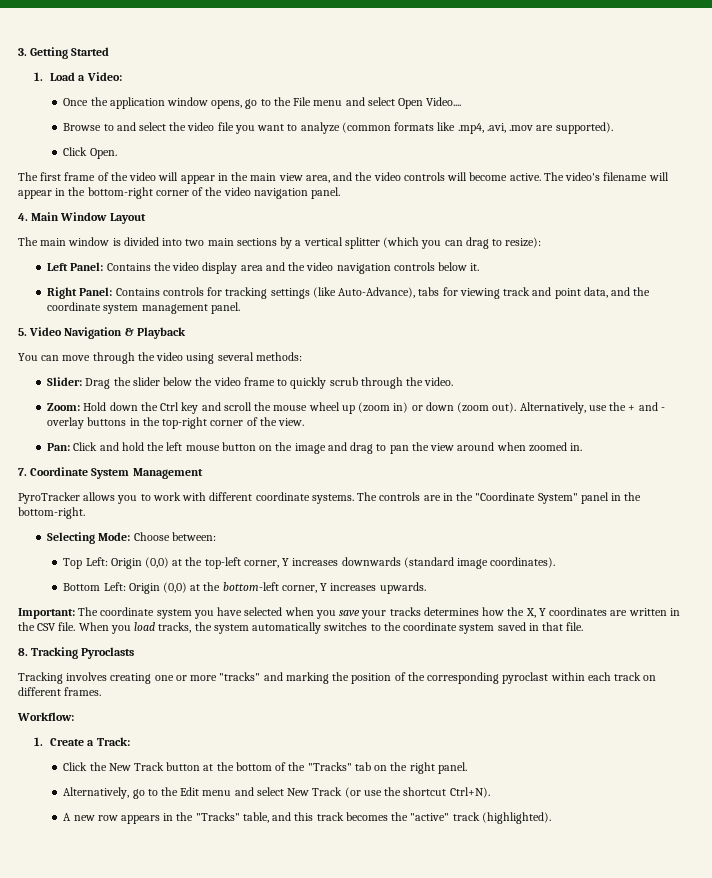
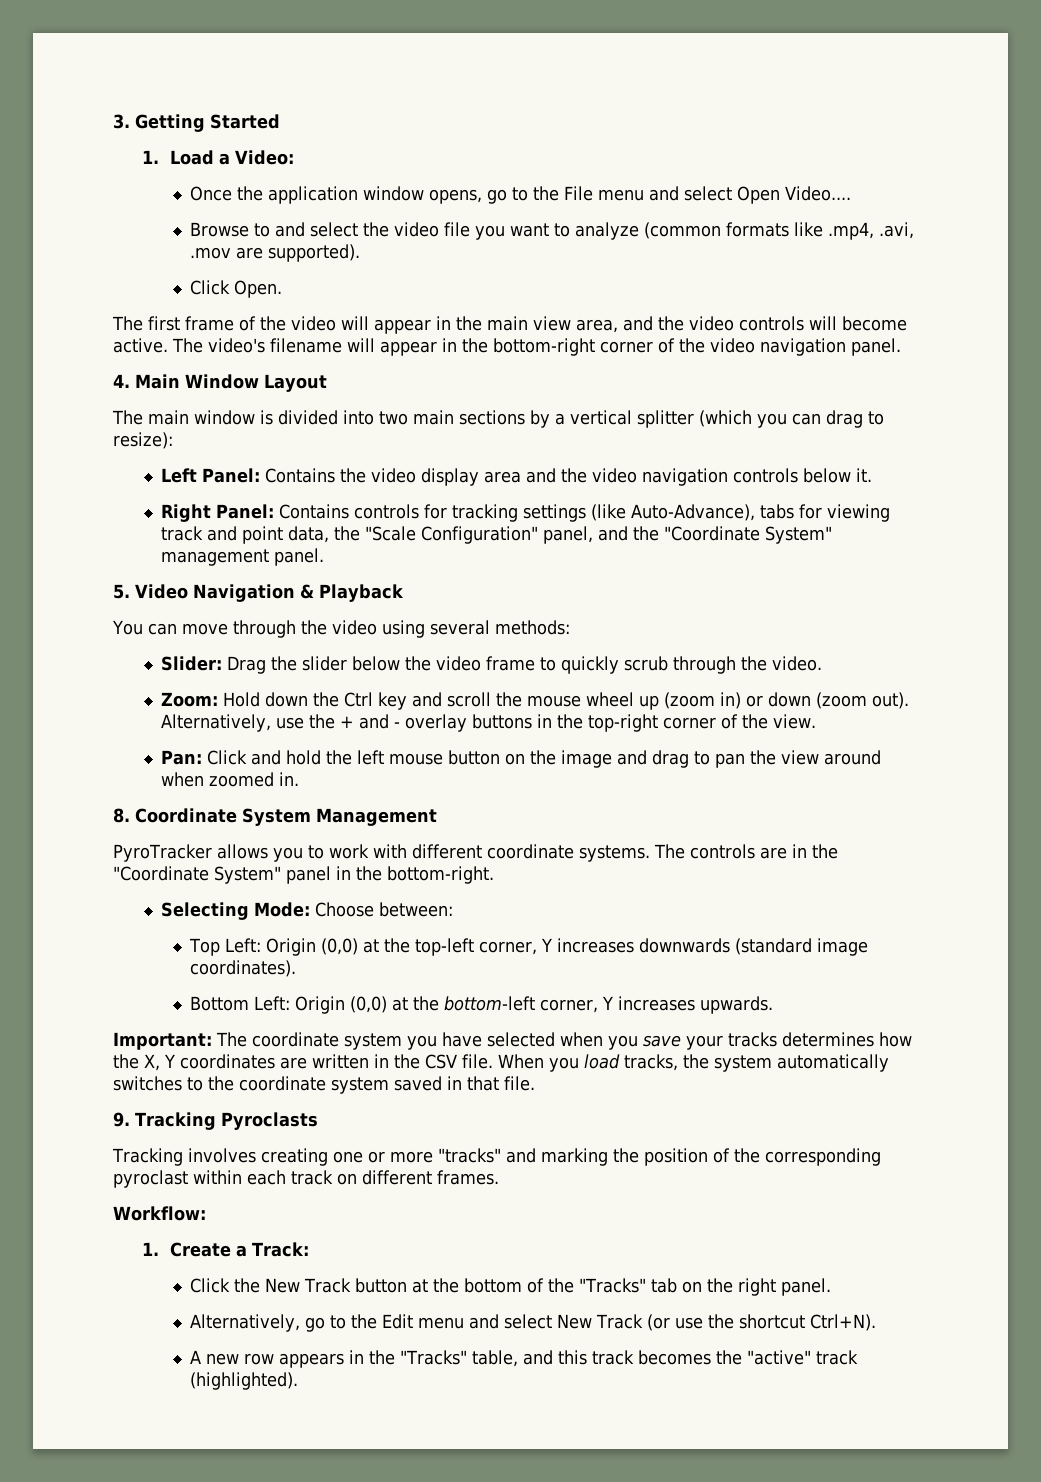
[611,287,651,296] [47,302,139,314] and the coordinate system -> [334,526,833,544] the "Scale Configuration" panel, and the "Coordinate System"
[18,468,27,476] 7. -> [113,808,130,823] 8.
[18,648,28,656] 8. -> [113,1112,130,1127] 9.

